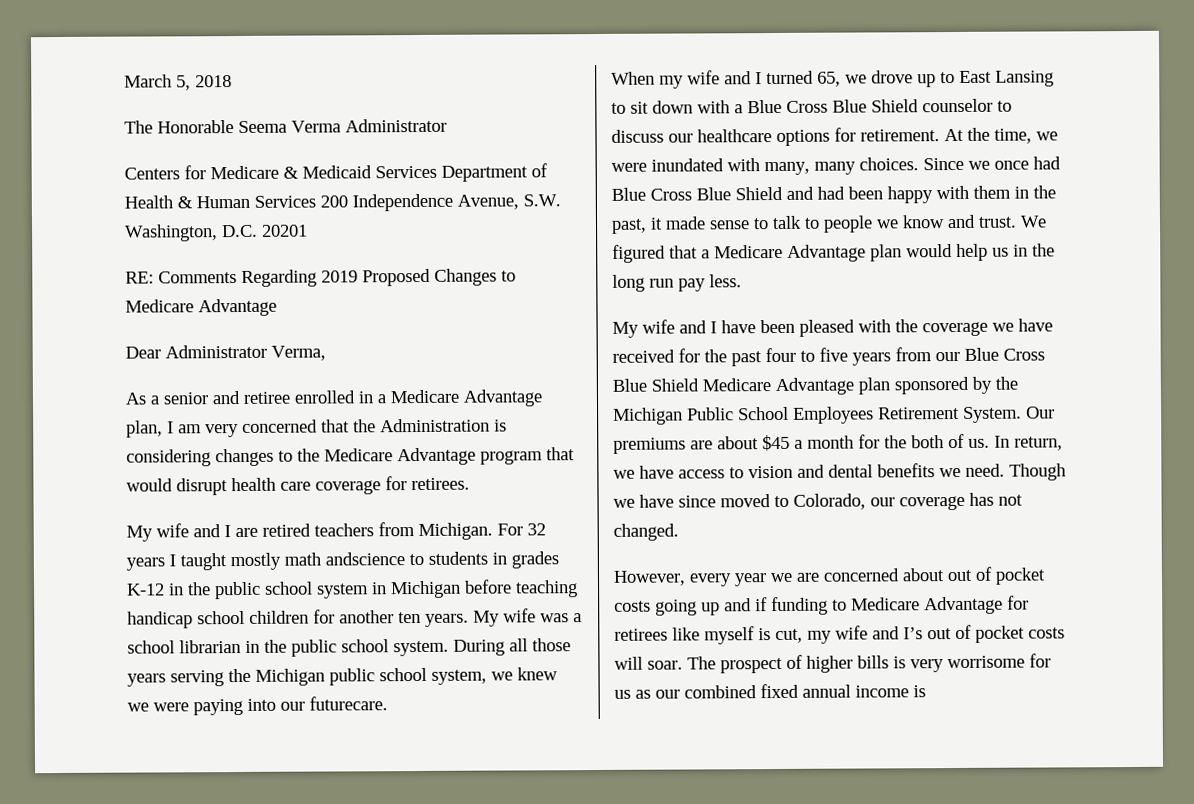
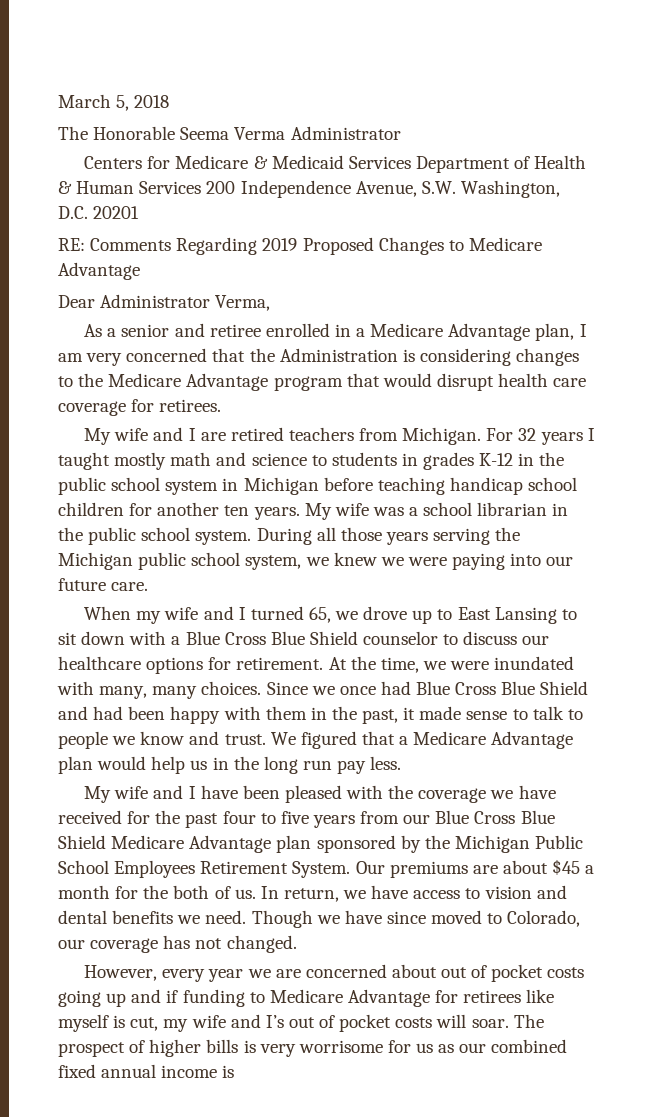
[325,552,405,566] andscience -> [216,452,307,466] and science
[309,696,388,711] futurecare. -> [58,578,149,591] future care.

